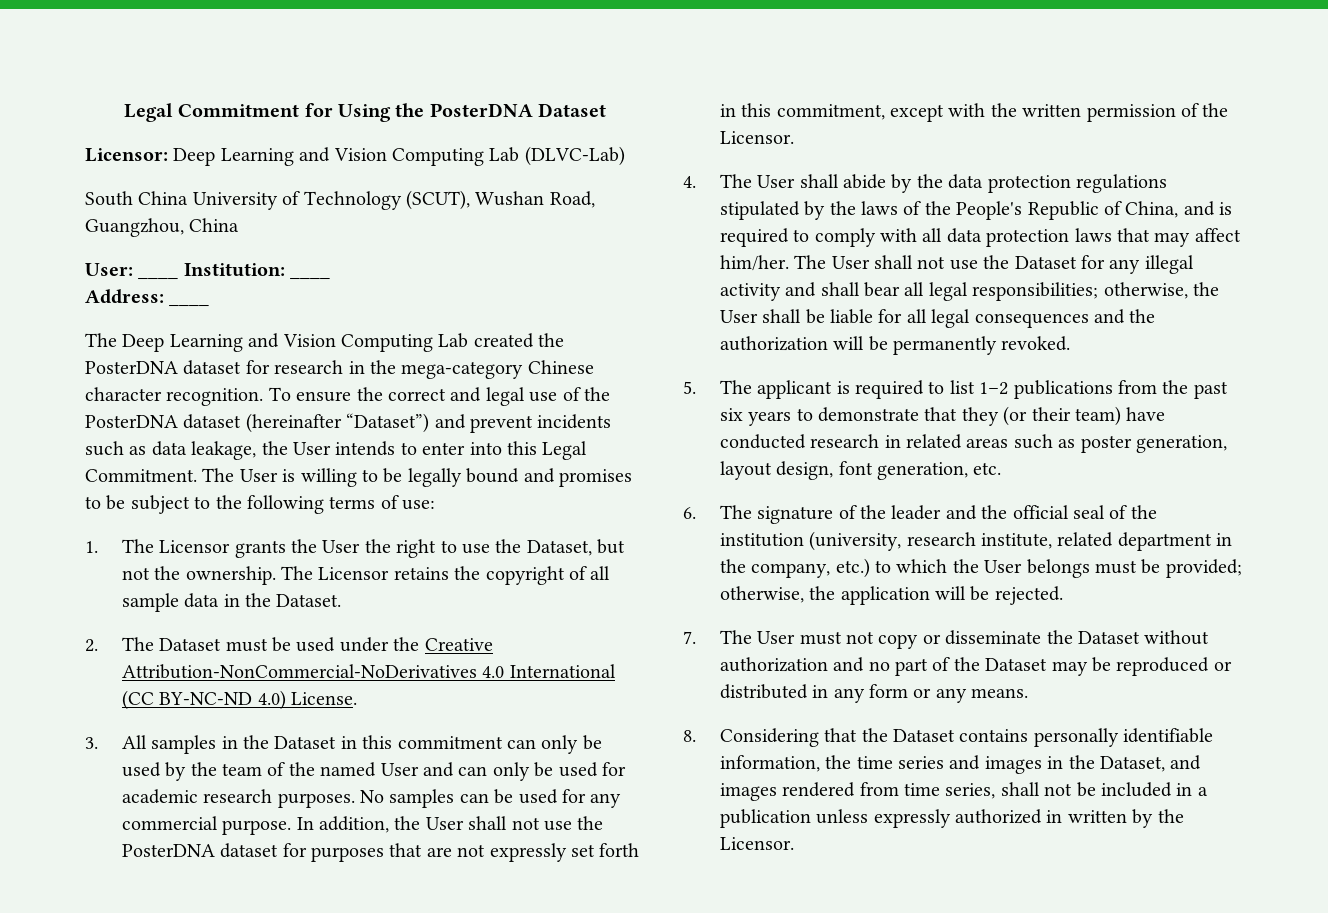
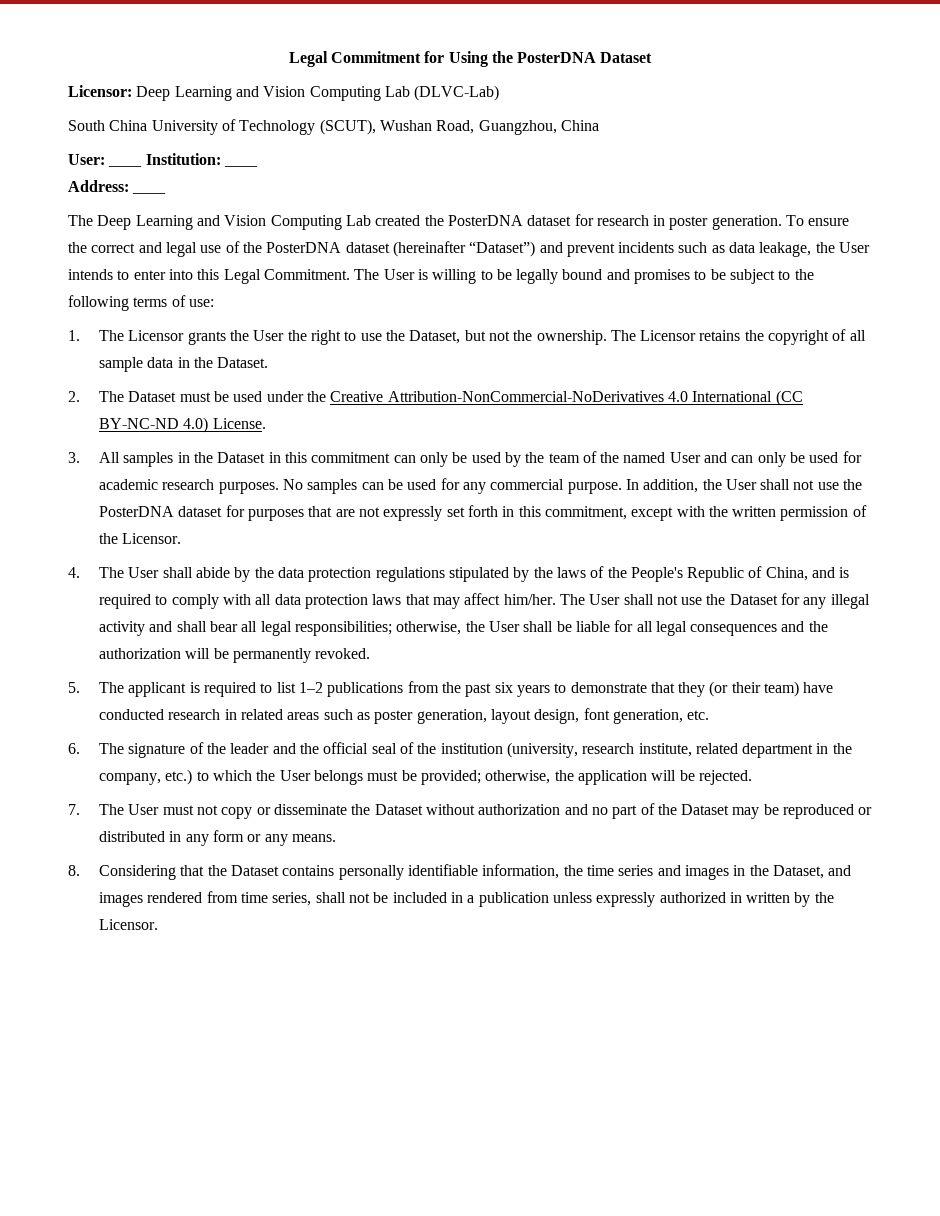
[370,360,594,379] [85,387,264,406] the mega-category Chinese character recognition. -> [669,215,782,230] poster generation.

